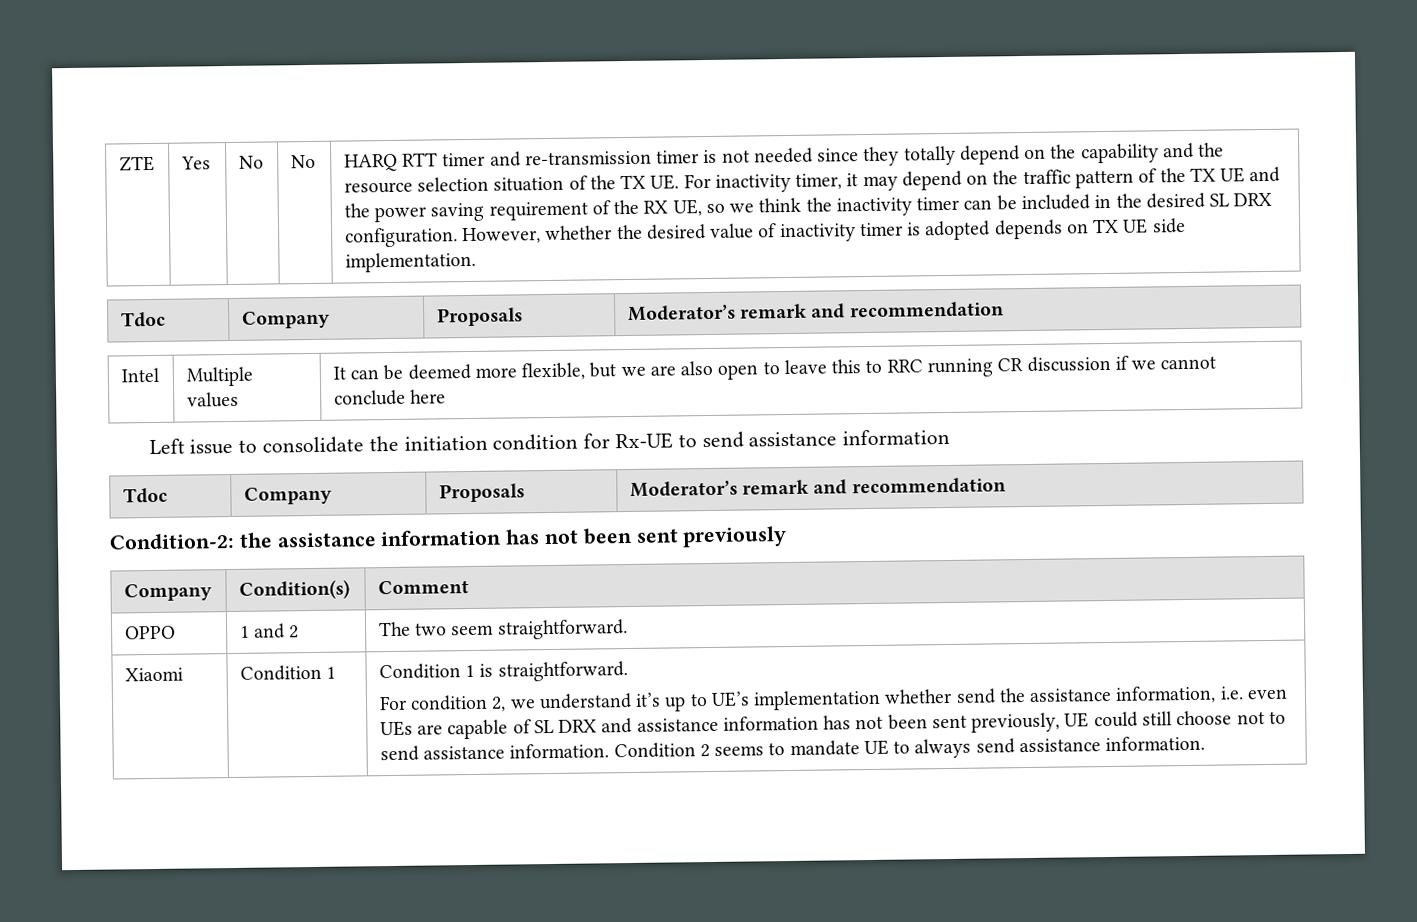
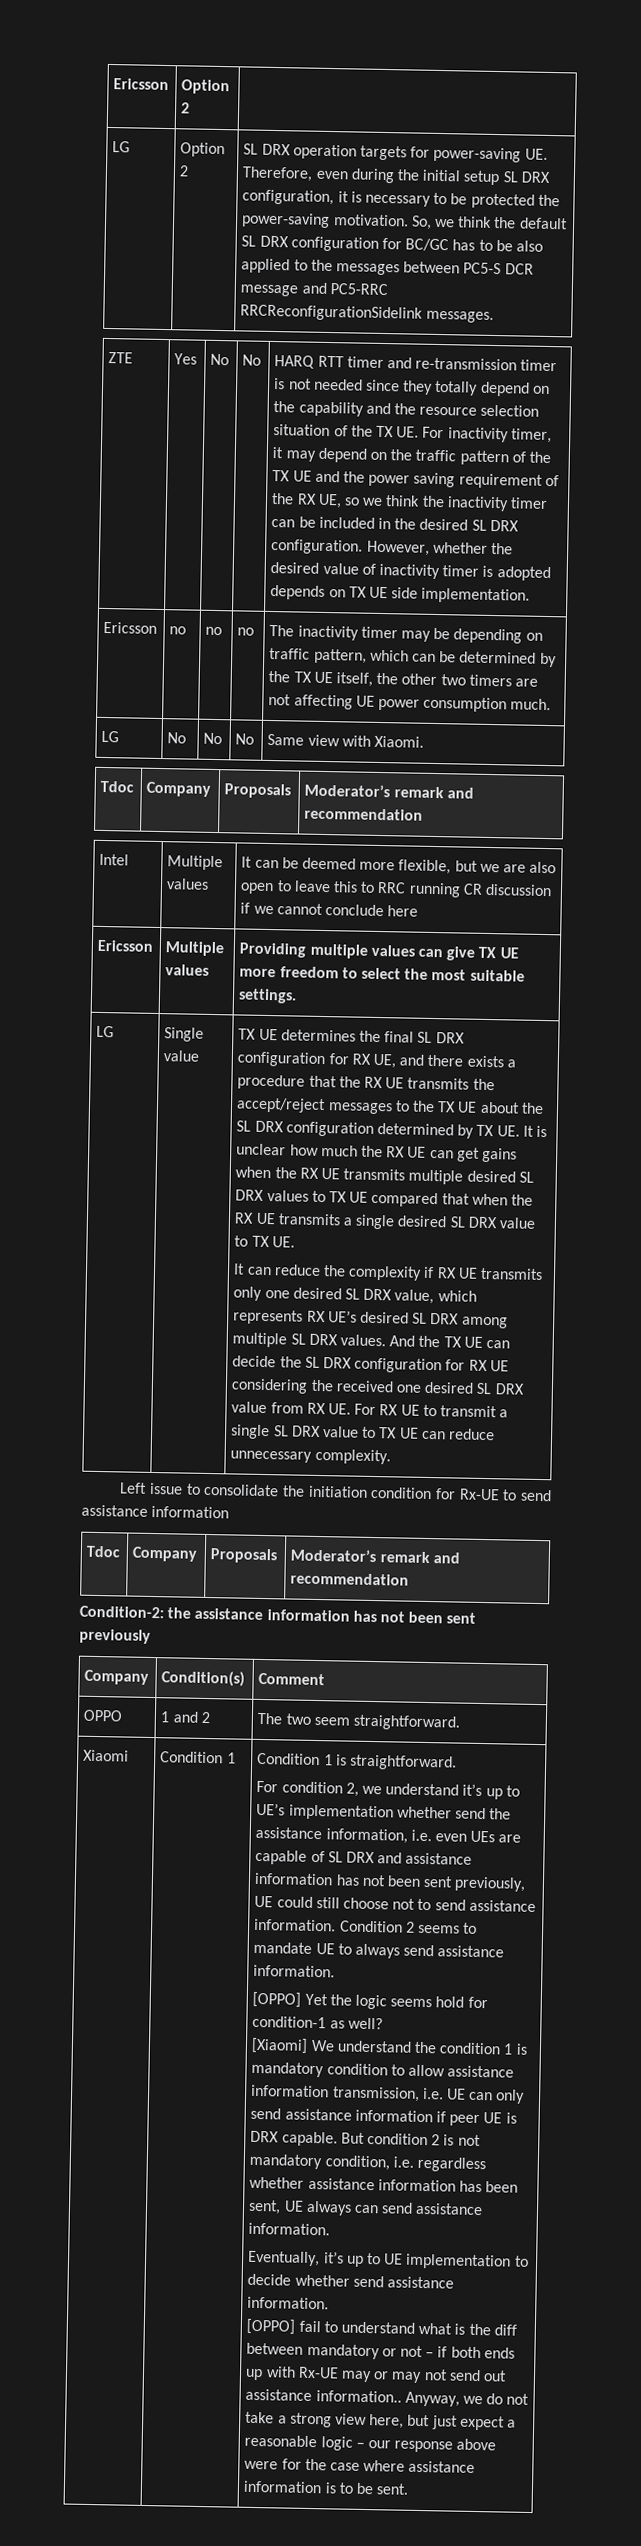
(118, 163) none -> [113,78,170,91] [181,79,231,95] [181,102,191,114] [112,141,131,153] [180,142,226,158] [179,165,190,177] [243,143,548,163] [242,166,551,186] [242,189,560,209] [241,212,568,230] [241,235,543,252] [241,258,534,276] [240,282,388,297] [240,304,494,323] Ericsson | Option 2 | // LG | Option 2 | SL DRX operation targets for power-saving UE. Therefore, even during the initial setup SL DRX configuration, it is necessary to be protected the power-saving motivation. So, we think the default SL DRX configuration for BC/GC has to be also applied to the messages between PC5-S DCR message and PC5-RRC RRCReconfigurationSidelink messages. //
(476, 262) none -> [103,621,158,634] [169,626,187,635] [205,626,223,636] [237,627,255,636] [269,624,543,644] [269,647,557,668] [268,670,538,687] [268,693,552,713] [101,730,120,743] [167,732,187,744] [203,732,223,745] [235,733,255,745] [267,733,425,748] // Ericsson | no | no | no | The inactivity timer may be depending on traffic pattern, which can be determined by the TX UE itself, the other two timers are not affecting UE power consumption much. // LG | No | No | No | Same view with Xiaomi.
(447, 396) none -> [97,939,154,952] [165,941,225,957] [165,964,210,976] [239,942,519,961] [239,966,525,982] [238,988,298,1004] [96,1025,115,1038] [164,1027,205,1042] [163,1050,201,1062] [238,1028,465,1044] [237,1051,516,1069] [237,1074,495,1091] [236,1097,544,1115] [236,1120,547,1139] [236,1143,517,1163] [235,1166,534,1185] [235,1189,533,1208] [234,1212,536,1230] [234,1235,295,1248] [233,1263,543,1281] [233,1286,477,1305] [233,1309,508,1329] [232,1332,510,1349] [232,1355,509,1374] [231,1378,525,1395] [231,1401,509,1418] [230,1424,495,1441] [230,1448,391,1465] // Ericsson | Multiple values | Providing multiple values can give TX UE more freedom to select the most suitable settings. // LG | Single value | TX UE determines the final SL DRX configuration for RX UE, and there exists a procedure that the RX UE transmits the accept/reject messages to the TX UE about the SL DRX configuration determined by TX UE. It is unclear how much the RX UE can get gains when the RX UE transmits multiple desired SL DRX values to TX UE compared that when the RX UE transmits a single desired SL DRX value to TX UE. // It can reduce the complexity if RX UE transmits only one desired SL DRX value, which represents RX UE’s desired SL DRX among multiple SL DRX values. And the TX UE can decide the SL DRX configuration for RX UE considering the received one desired SL DRX value from RX UE. For RX UE to transmit a single SL DRX value to TX UE can reduce unnecessary complexity.
(1206, 743) none -> [252,1991,488,2010] [252,2015,383,2030] [251,2037,528,2055] [251,2061,515,2078] [251,2084,526,2104] [250,2107,517,2127] [250,2130,481,2147] [249,2153,487,2173] [249,2176,519,2193] [248,2199,484,2216] [248,2222,331,2236] [247,2250,529,2270] [247,2273,455,2289] [247,2296,330,2310] [246,2318,517,2336] [246,2342,515,2360] [245,2366,507,2384] [245,2388,530,2407] [245,2411,516,2431] [244,2434,497,2453] [244,2458,476,2474] [243,2480,410,2495] // [OPPO] Yet the logic seems hold for condition-1 as well? // [Xiaomi] We understand the condition 1 is mandatory condition to allow assistance information transmission, i.e. UE can only send assistance information if peer UE is DRX capable. But condition 2 is not mandatory condition, i.e. regardless whether assistance information has been sent, UE always can send assistance information. // Eventually, it’s up to UE implementation to decide whether send assistance information. // [OPPO] fail to understand what is the diff between mandatory or not – if both ends up with Rx-UE may or may not send out assistance information.. Anyway, we do not take a strong view here, but just expect a reasonable logic – our response above were for the case where assistance information is to be sent.

